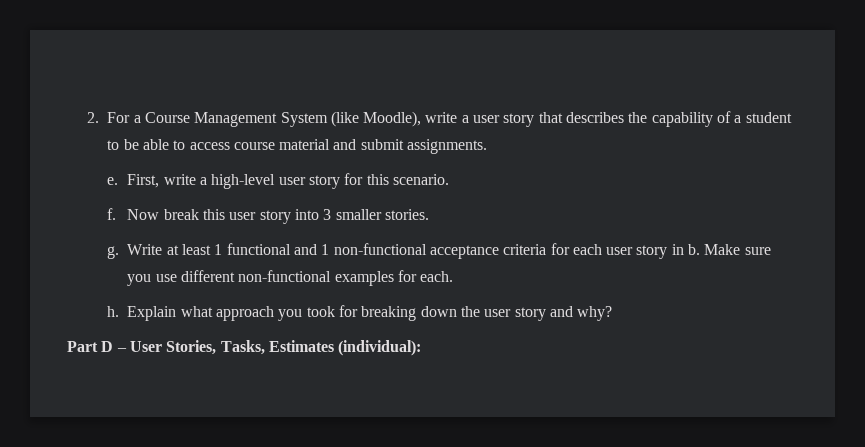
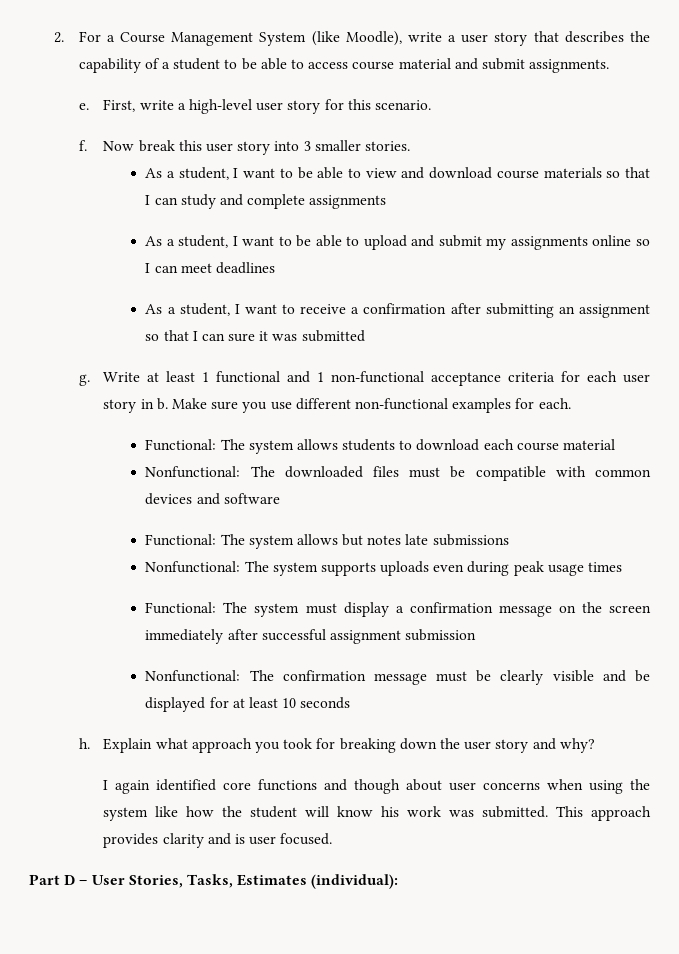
(429, 214) none -> [145,167,651,180] [145,194,387,209] [145,235,650,250] [145,262,275,274] [145,303,650,318] [145,330,365,342] // As a student, I want to be able to view and download course materials so that I can study and complete assignments // As a student, I want to be able to upload and submit my assignments online so I can meet deadlines // As a student, I want to receive a confirmation after submitting an assignment so that I can sure it was submitted
(454, 276) none -> [145,439,616,454] [145,466,651,481] [145,493,280,505] [145,534,509,549] [145,561,623,576] [145,602,651,617] [145,629,477,644] [145,670,650,685] [145,697,351,712] // Functional: The system allows students to download each course material // Nonfunctional: The downloaded files must be compatible with common devices and software // Functional: The system allows but notes late submissions // Nonfunctional: The system supports uploads even during peak usage times // Functional: The system must display a confirmation message on the screen immediately after successful assignment submission // Nonfunctional: The confirmation message must be clearly visible and be displayed for at least 10 seconds
(613, 313) none -> [103,779,650,794] [103,806,651,821] [103,833,333,848] // I again identified core functions and though about user concerns when using the system like how the student will know his work was submitted. This approach provides clarity and is user focused.

